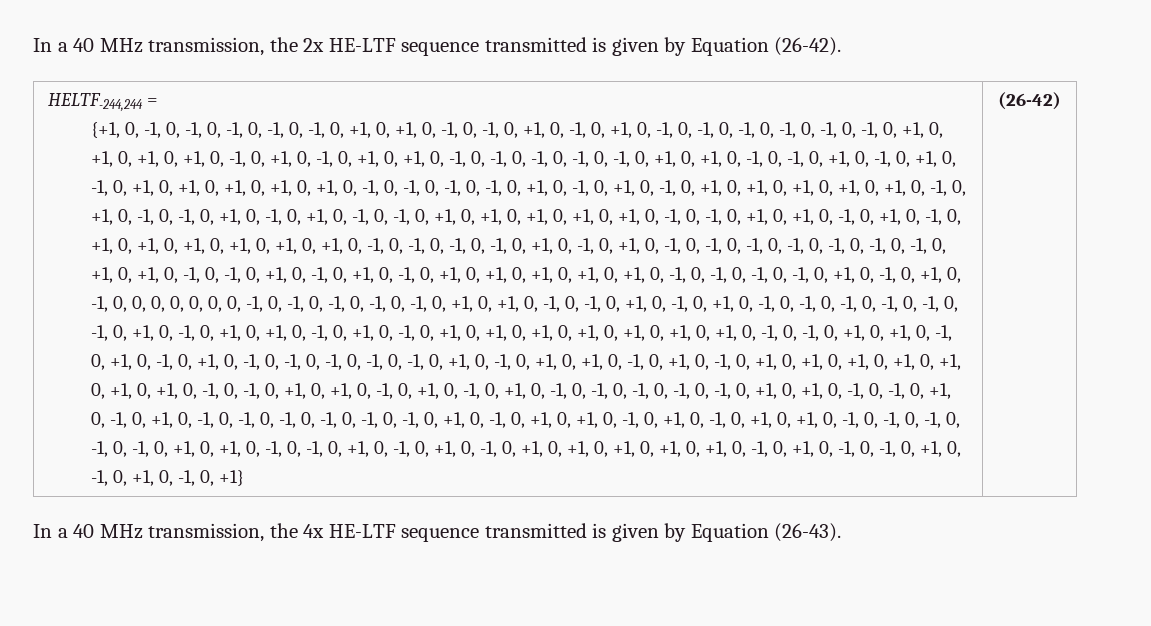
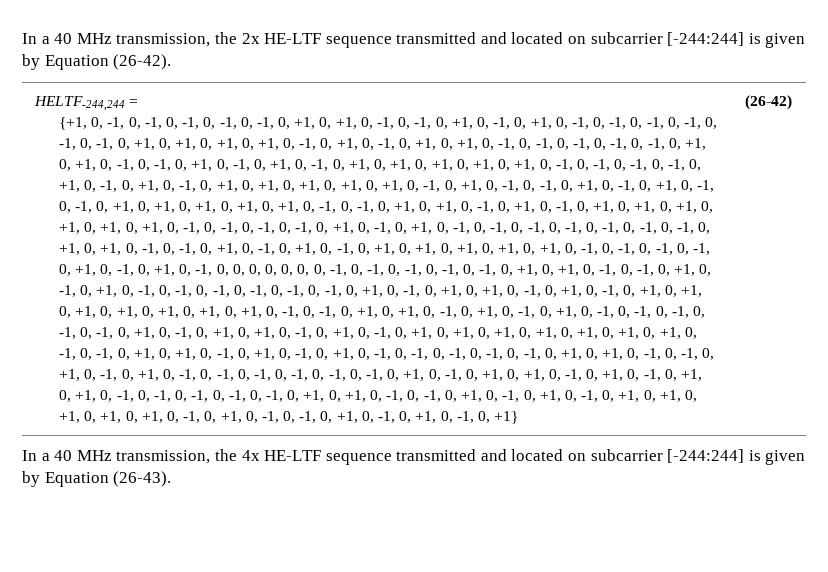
(587, 44) none -> [480,32,745,46] and located on subcarrier [-244:244]
(587, 530) none -> [480,449,745,463] and located on subcarrier [-244:244]

